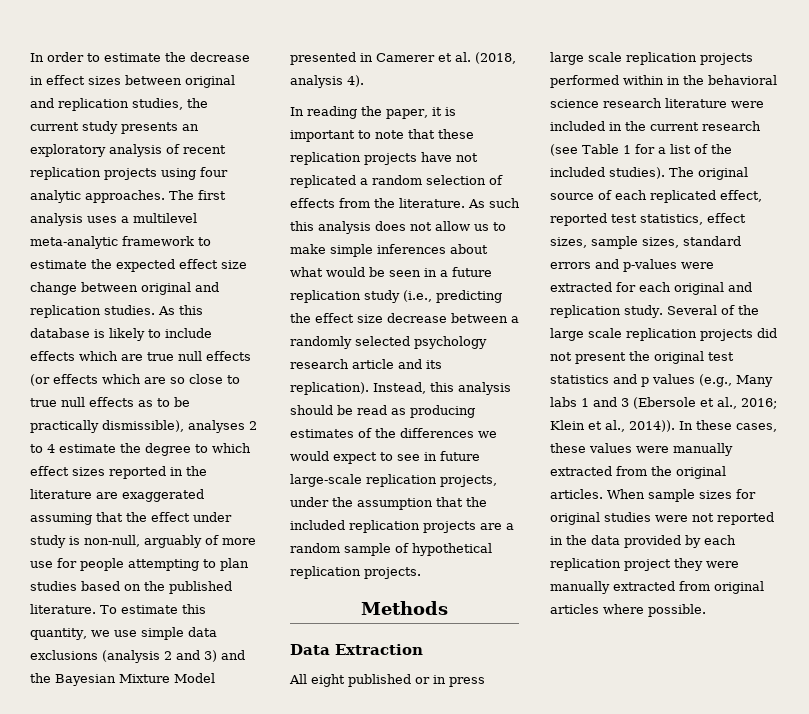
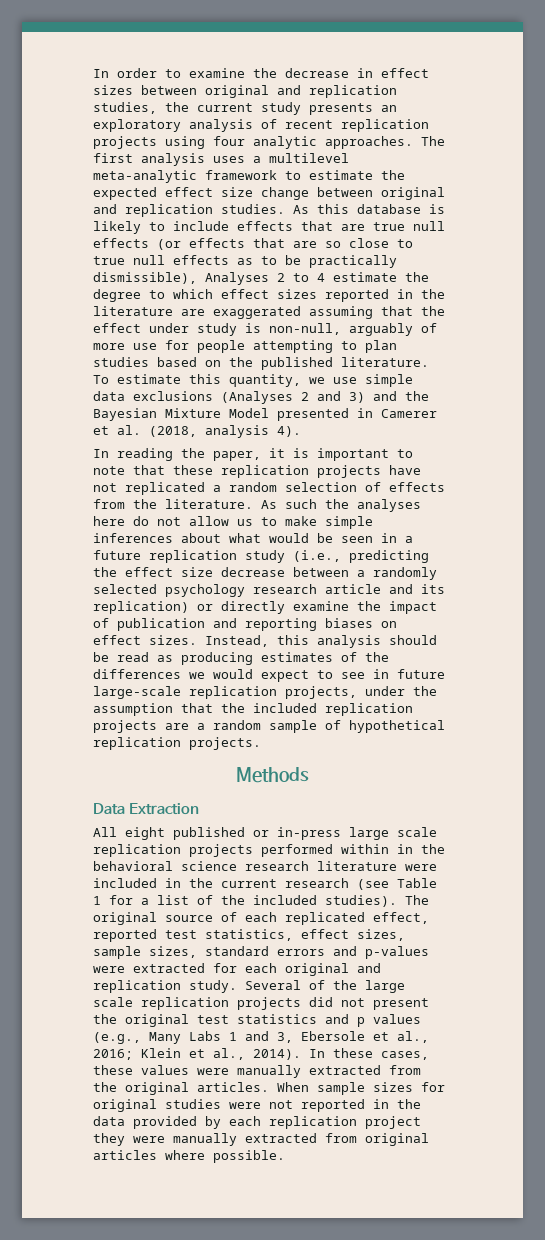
[104,53,161,62] estimate -> [189,68,245,78] examine
[79,351,118,361] which -> [301,221,333,231] that
[102,374,141,384] which -> [253,238,285,248] that
[188,420,245,433] analyses -> [205,272,269,285] Analyses
[102,650,160,663] (analysis -> [221,391,293,404] (Analyses
[290,221,406,234] this analysis does -> [325,499,421,512] [93,516,149,526] the analyses here do
[290,382,369,395] replication). -> [93,601,437,614] [93,618,397,631] [93,635,197,645] replication) or directly examine the impact of publication and reporting biases on effect sizes.
[433,675,485,687] in press -> [277,827,341,840] in-press
[550,397,577,407] labs -> [189,1031,221,1041] Labs
[621,397,696,409] 3 (Ebersole -> [277,1031,365,1043] 3, Ebersole
[629,420,675,432] 2014)). -> [253,1049,301,1060] 2014).

